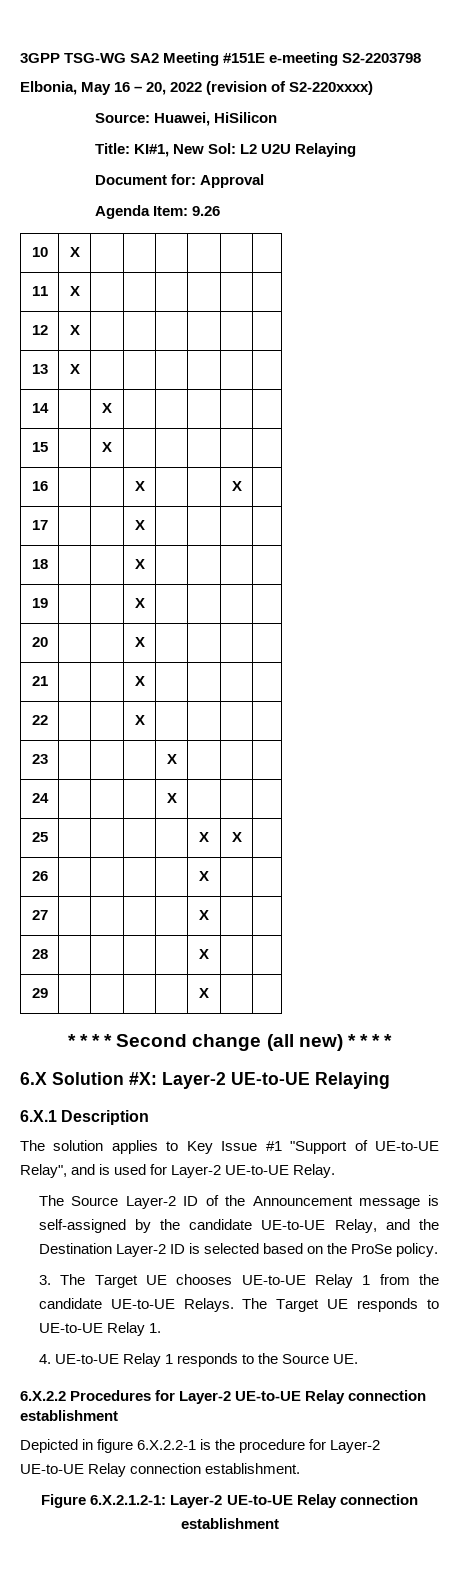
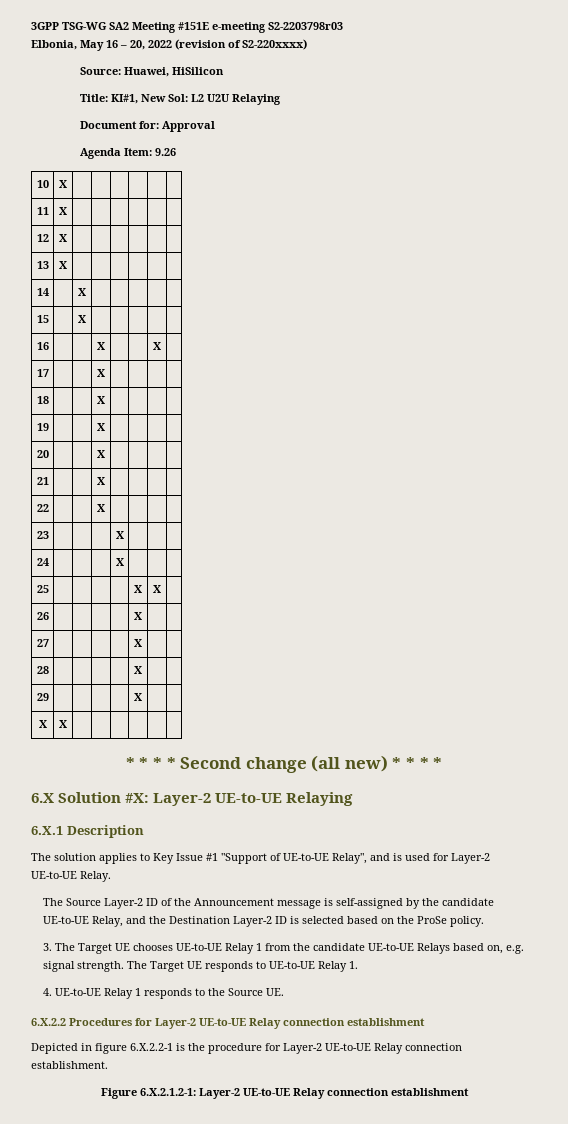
[342,53,422,63] S2-2203798 -> [268,22,343,30] S2-2203798r03
(209, 993) none -> [38,720,47,728] [59,720,67,728] // X | X | | | | | |
[183,1298,234,1312] Relays. -> [417,943,525,954] [43,961,125,972] Relays based on, e.g. signal strength.

